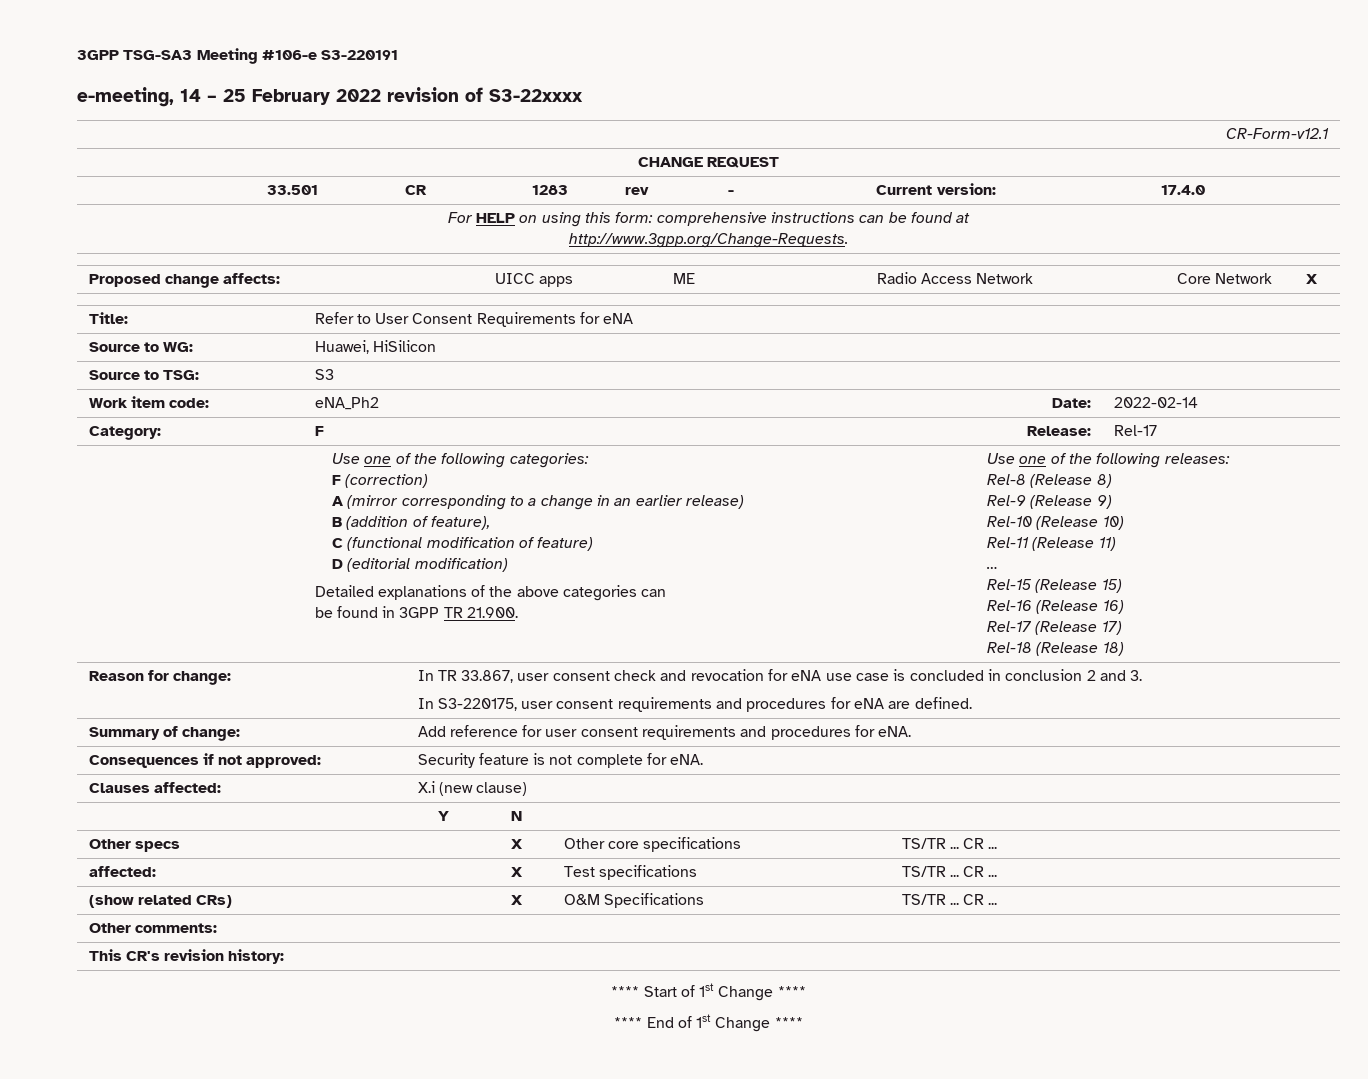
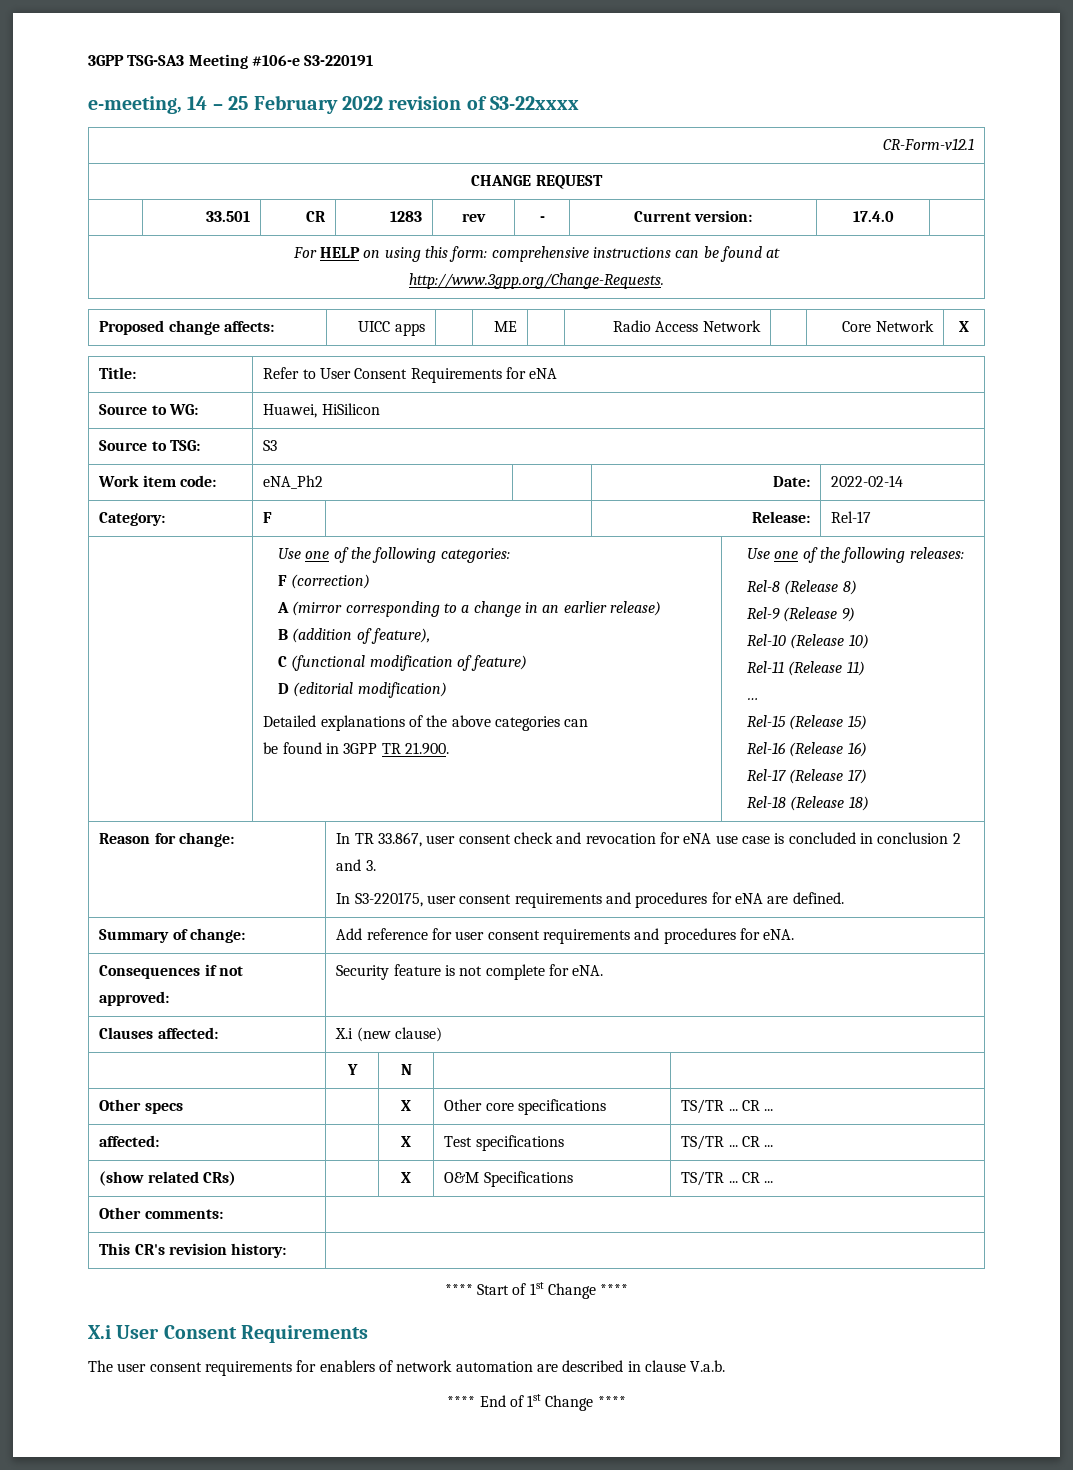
(806, 991) none -> [88,1325,369,1343] [88,1360,726,1376] // X.i User Consent Requirements // The user consent requirements for enablers of network automation are described in clause V.a.b.

